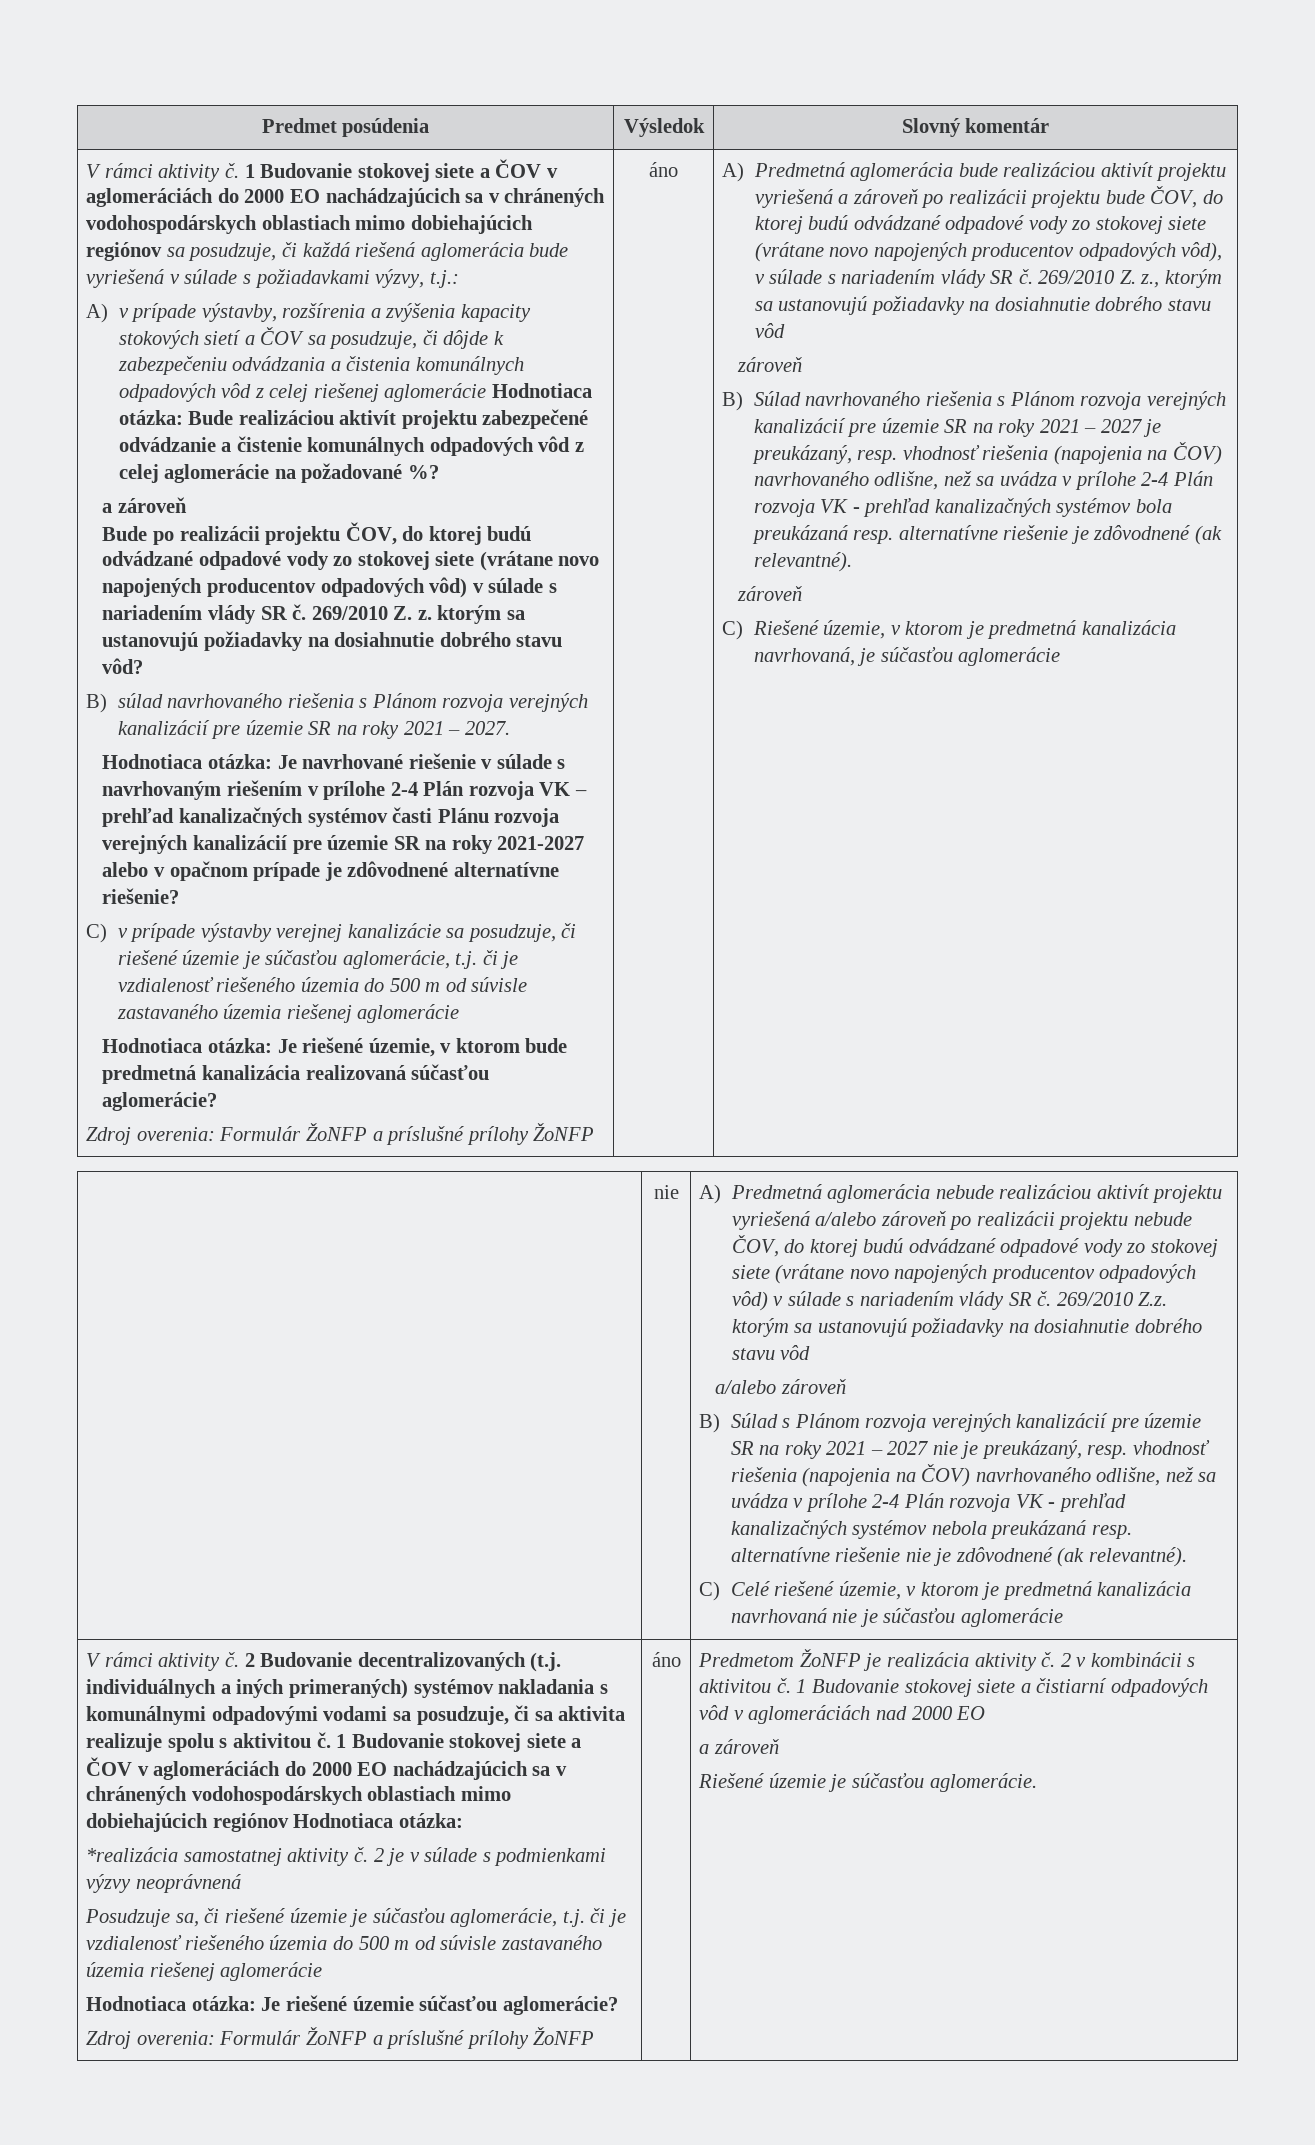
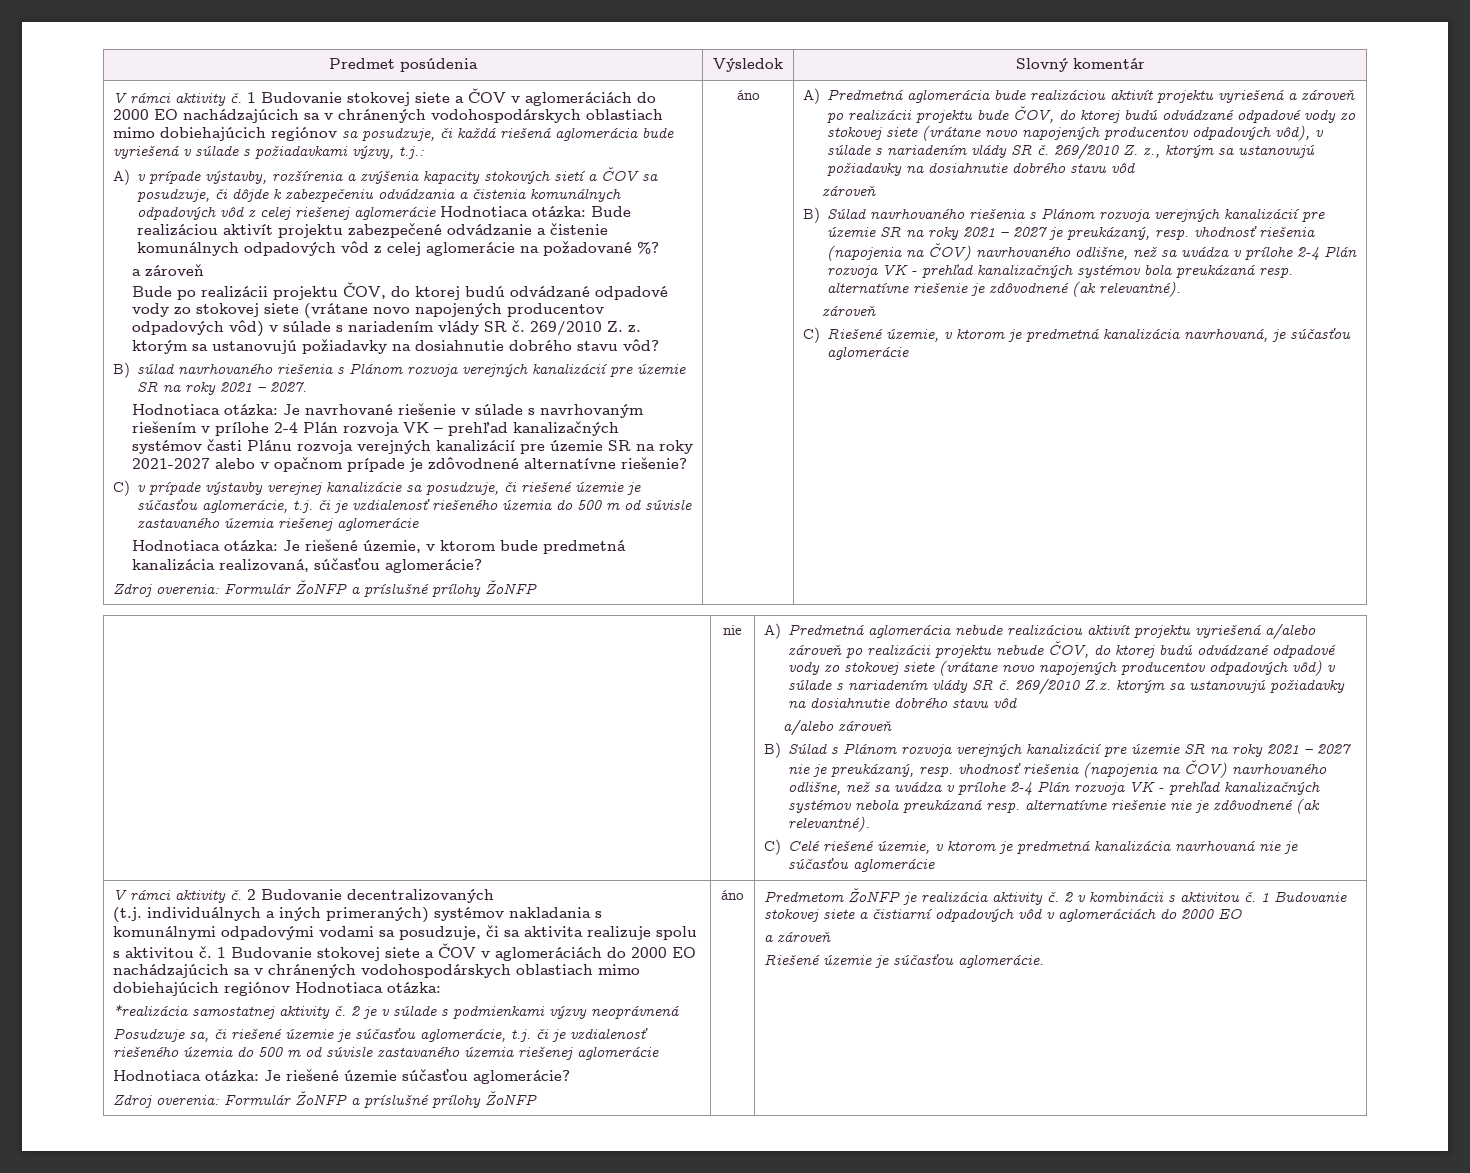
[305,1065,406,1080] realizovaná -> [218,559,309,572] realizovaná,
(526, 1661) none -> (495, 896) //
[876,1706,908,1720] nad -> [1160,908,1178,919] do

